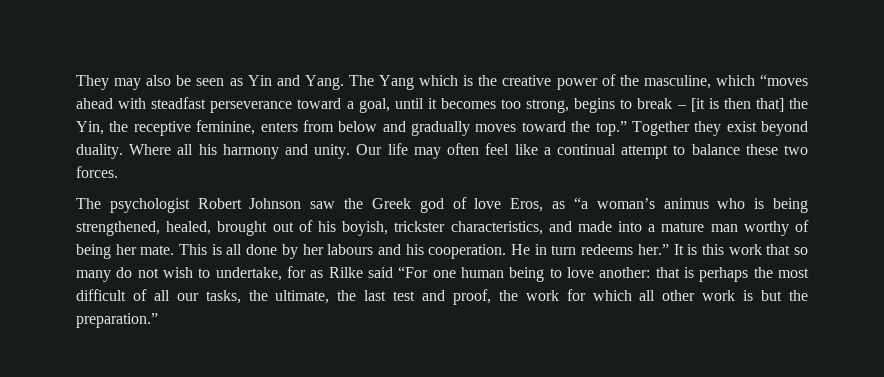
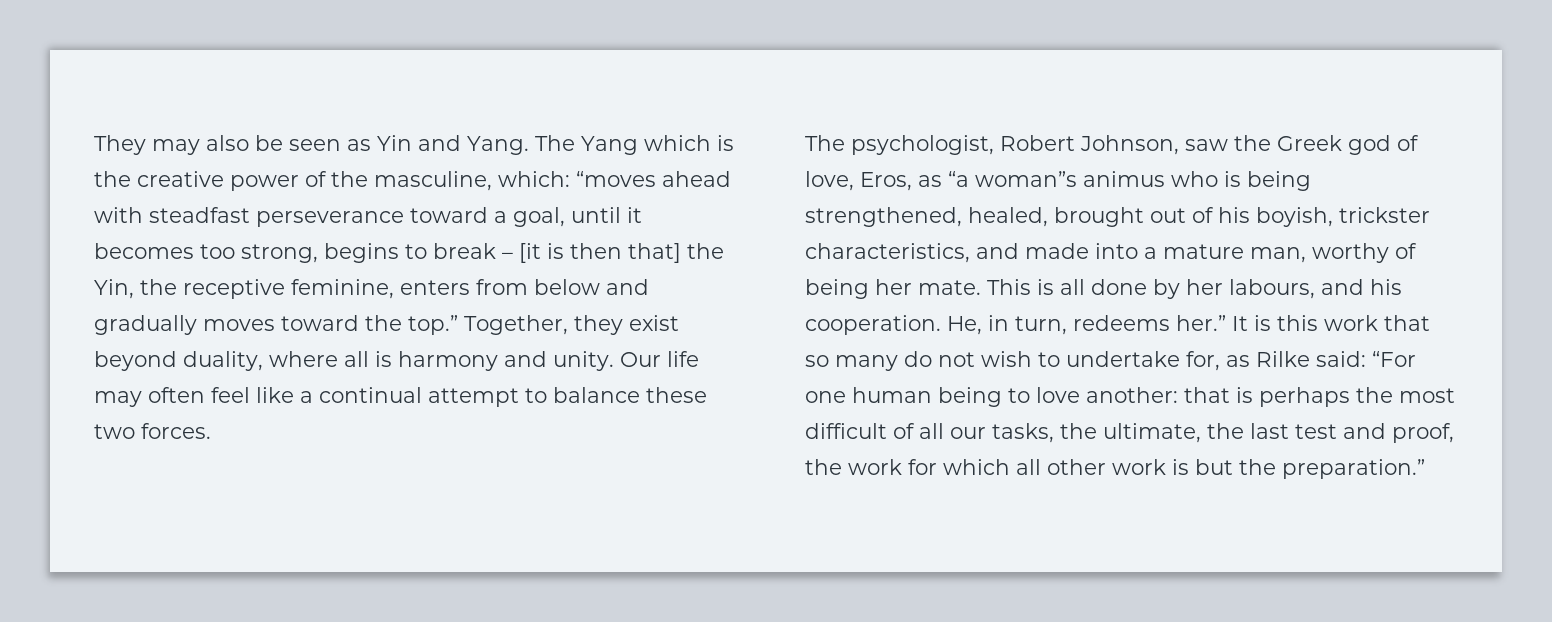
[715,75,755,86] which -> [498,171,570,187] which:
[631,121,690,136] Together -> [464,315,568,335] Together,
[76,144,217,159] duality. Where all his -> [183,351,392,371] duality, where all is
[109,198,302,213] psychologist Robert Johnson -> [851,135,1179,155] psychologist, Robert Johnson,
[474,198,502,209] love -> [805,171,854,191] love,
[596,198,655,209] woman’s -> [975,171,1077,187] woman”s
[710,224,738,232] man -> [1250,247,1306,263] man,
[327,244,374,255] labours -> [1229,279,1315,299] labours,
[511,244,577,255] He in turn -> [947,315,1067,335] He, in turn,
[215,266,306,281] undertake, for -> [1066,351,1220,371] undertake for,
[368,267,393,278] said -> [1316,351,1366,367] said:

